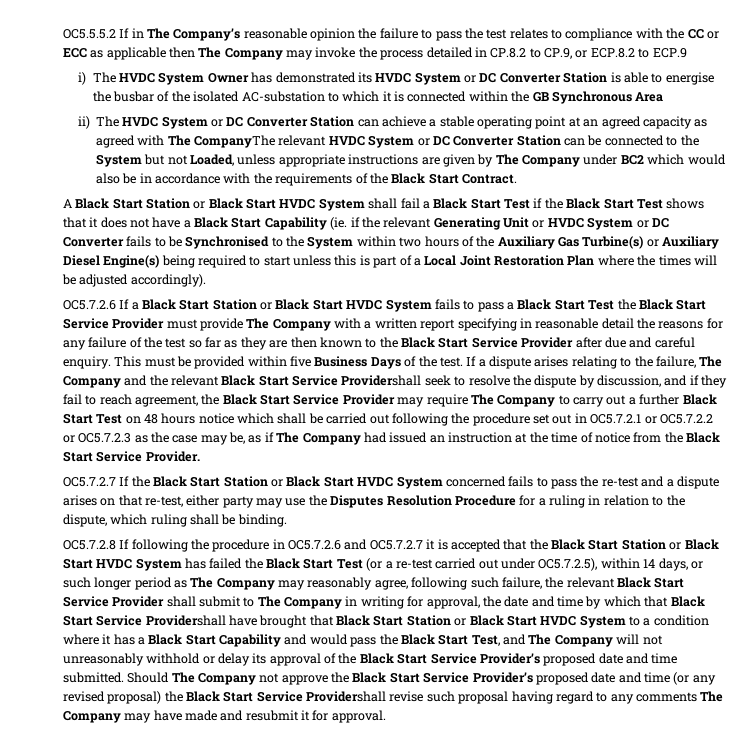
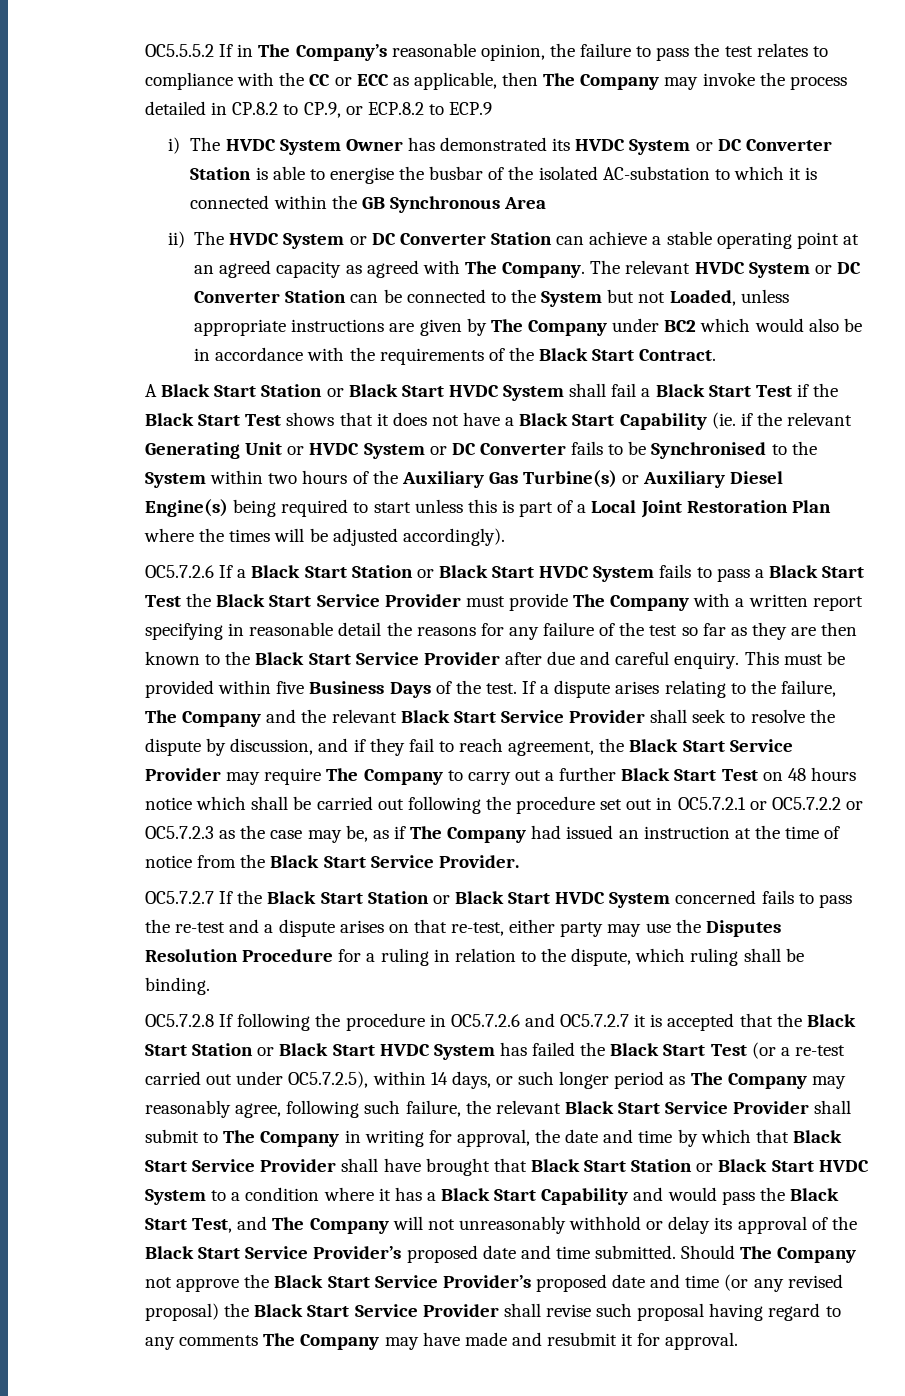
[310,28,356,41] opinion -> [480,44,545,61] opinion,
[106,47,166,60] applicable -> [413,72,497,90] applicable,
[194,135,276,148] CompanyThe -> [502,260,621,278] Company. The
[341,375,422,386] Providershall -> [569,709,688,723] Provider shall
[145,615,226,626] Providershall -> [260,1158,379,1172] Provider shall
[306,691,387,702] Providershall -> [422,1303,541,1317] Provider shall

